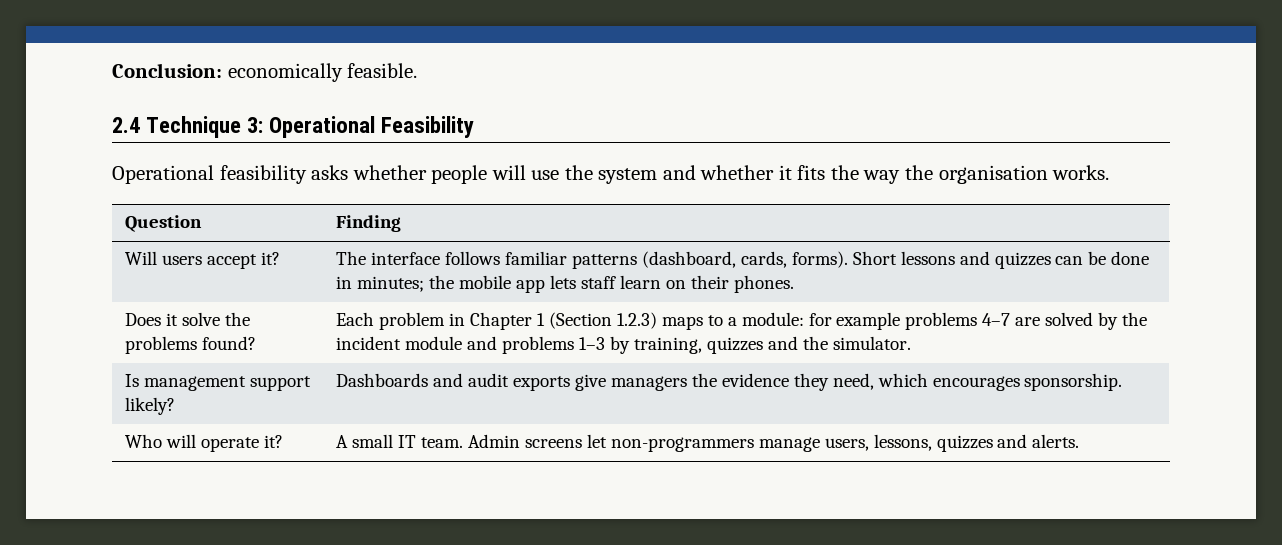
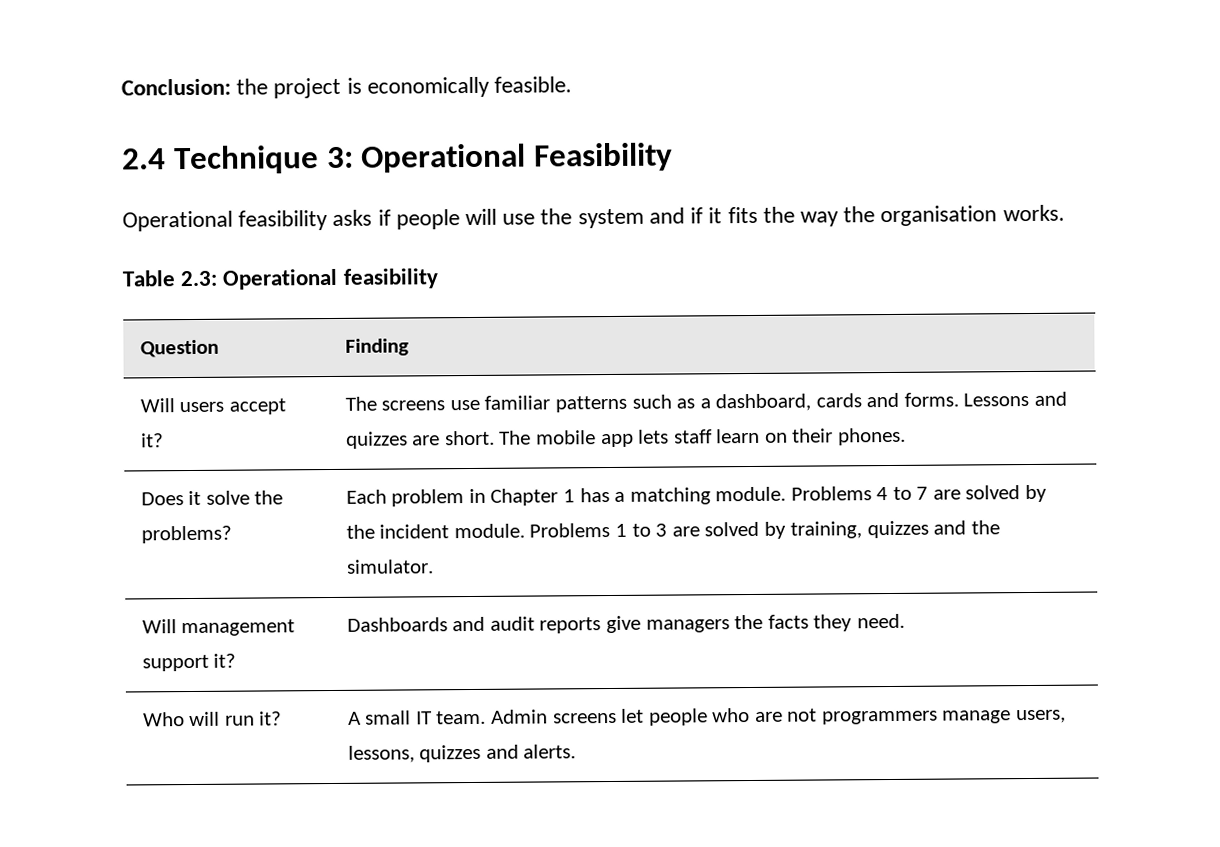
(222, 70) none -> [236,77,362,99] the project is
[352,165,427,180] whether -> [377,209,391,226] if
[700,165,775,180] whether -> [690,207,704,224] if
(1110, 172) none -> [122,268,439,290] // Table 2.3: Operational feasibility
[370,251,1150,269] [335,275,454,292] interface follows familiar patterns (dashboard, cards, forms). Short lessons and quizzes can be done in minutes; the -> [381,391,1067,413] [345,430,532,449] screens use familiar patterns such as a dashboard, cards and forms. Lessons and quizzes are short. The
[124,336,256,354] problems found? -> [140,525,232,544] problems?
[548,312,1011,330] (Section 1.2.3) maps to a module: for example problems 4–7 -> [579,486,929,505] has a matching module. Problems 4 to 7
[404,336,605,354] module and problems 1–3 -> [453,521,760,539] module. Problems 1 to 3 are solved
[124,374,139,387] Is -> [141,619,177,634] Will
[124,397,175,415] likely? -> [213,653,237,668] it?
[512,376,570,391] exports -> [539,617,602,634] reports
[721,373,1123,391] evidence they need, which encourages sponsorship. -> [767,613,905,632] facts they need.
[200,437,259,452] operate -> [224,715,255,726] run
[610,437,754,452] non-programmers -> [648,708,938,726] people who are not programmers

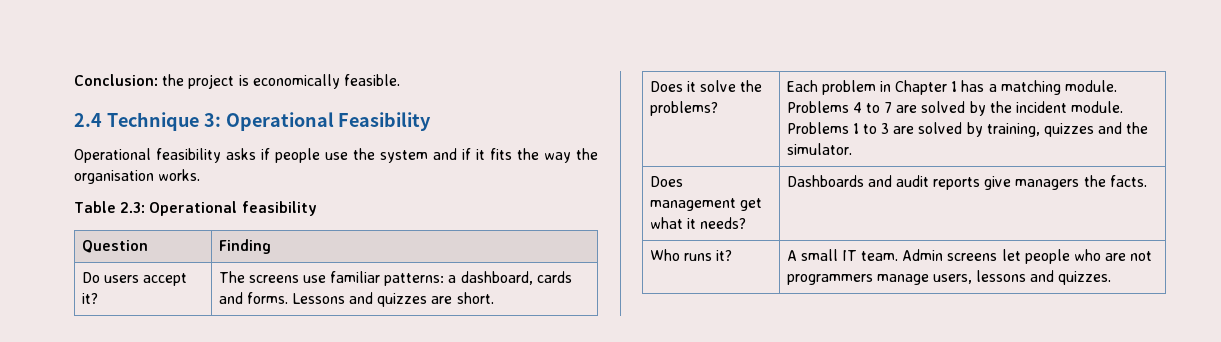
[465,208,498,226] will -> (320, 155) none
[139,398,175,413] Will -> [81,272,100,283] Do
[554,394,696,413] patterns such as -> [384,273,445,286] patterns:
[499,427,906,448] The mobile app lets staff learn on their phones. -> (494, 298) none
[141,619,296,637] [141,653,237,672] Will management support it? -> [649,176,683,187] [649,198,762,211] [649,217,746,229] Does management get what it needs?
[767,613,905,632] facts they need. -> [1109,175,1147,187] facts.
[189,711,255,727] will run -> [683,253,712,261] runs
[347,744,577,763] lessons, quizzes and alerts. -> [976,270,1112,285] lessons and quizzes.

